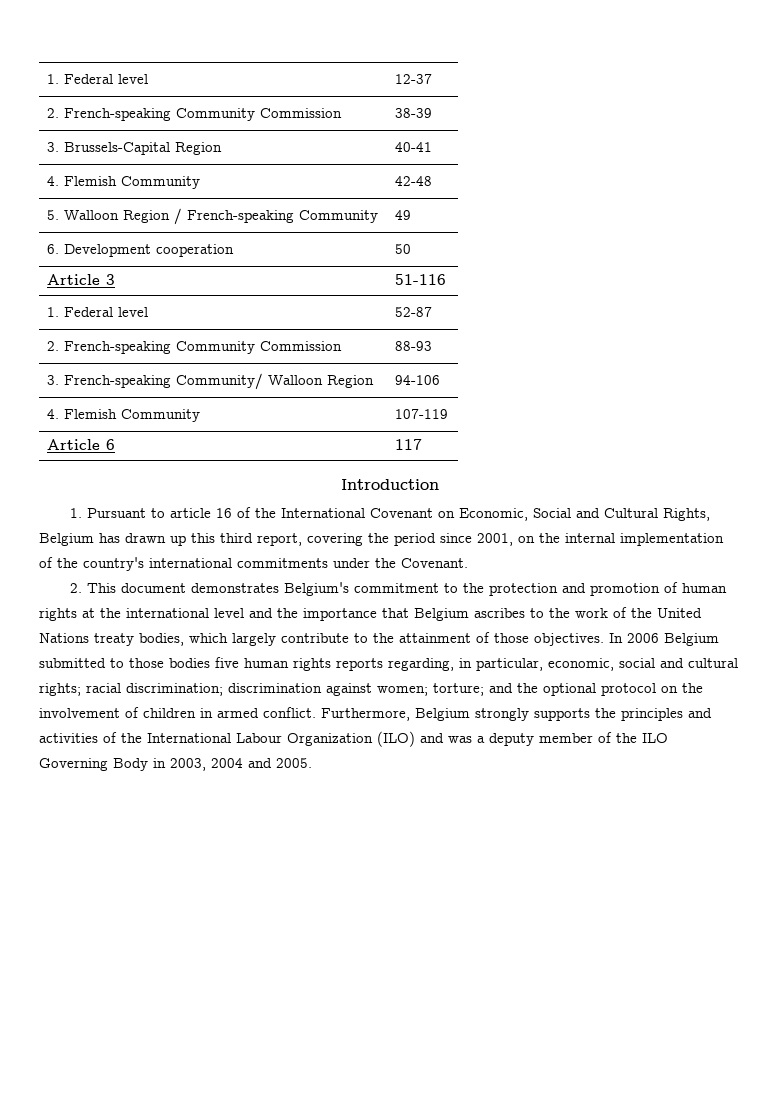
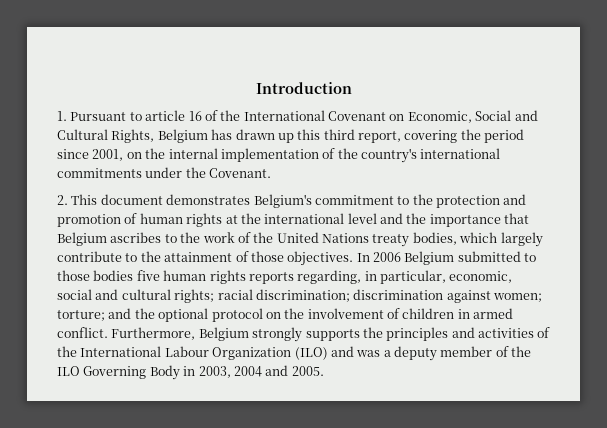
[47,74,149,84] [395,74,433,84] [47,108,343,121] [395,108,433,118] [47,142,223,155] [395,142,433,152] [47,176,201,189] [395,176,433,186] [47,208,379,225] [395,210,412,220] [47,244,235,257] [395,244,412,254] [47,274,116,285] [395,274,447,285] [47,307,149,317] [395,307,433,317] [47,341,343,354] [395,341,433,351] [47,373,375,390] [395,375,441,385] [47,409,201,422] [395,409,449,419] [47,439,116,450] [395,439,423,450] 1. Federal level | 12-37 // 2. French-speaking Community Commission | 38-39 // 3. Brussels-Capital Region | 40-41 // 4. Flemish Community | 42-48 // 5. Walloon Region / French-speaking Community | 49 // 6. Development cooperation | 50 // Article 3 | 51-116 // 1. Federal level | 52-87 // 2. French-speaking Community Commission | 88-93 // 3. French-speaking Community/ Walloon Region | 94-106 // 4. Flemish Community | 107-119 // Article 6 | 117 // -> (255, 88) none

